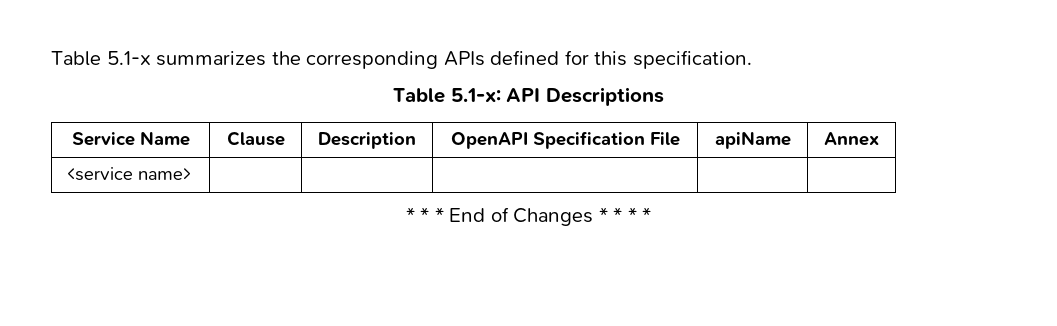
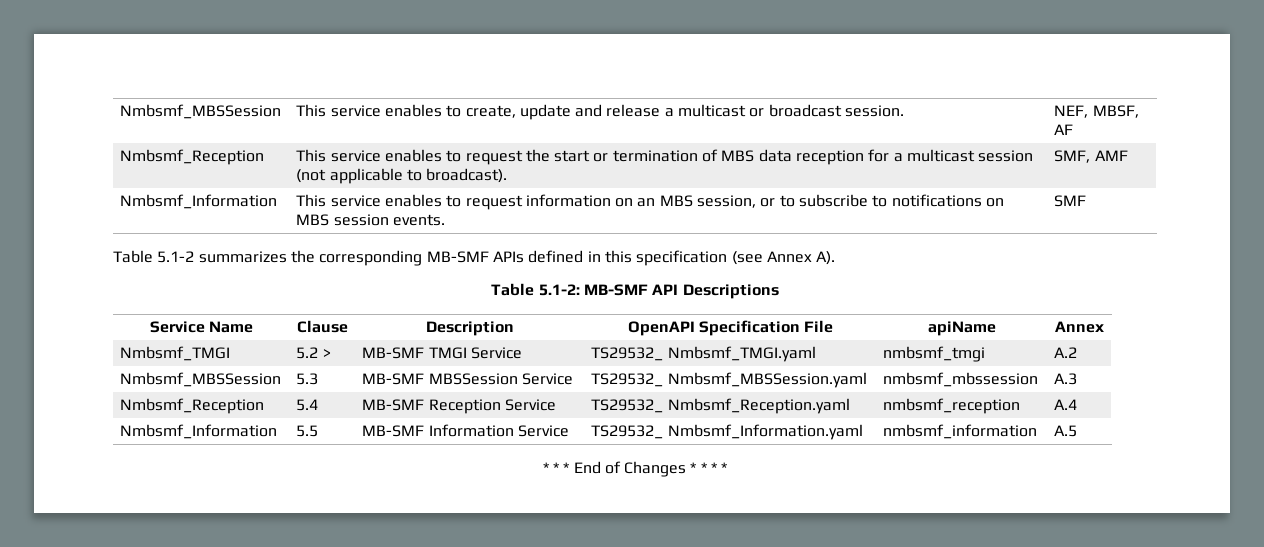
[51,51,151,66] Table 5.1-x -> [120,104,282,119] [296,104,905,120] [1054,105,1139,118] [1054,124,1074,135] [120,149,265,165] [296,149,1034,165] [296,168,508,184] [1054,150,1128,163] [120,194,278,209] [296,194,1005,210] [296,214,445,226] [1054,195,1087,207] [113,250,195,263] Nmbsmf_MBSSession | This service enables to create, update and release a multicast or broadcast session. | NEF, MBSF, AF // Nmbsmf_Reception | This service enables to request the start or termination of MBS data reception for a multicast session (not applicable to broadcast). | SMF, AMF // Nmbsmf_Information | This service enables to request information on an MBS session, or to subscribe to notifications on MBS session events. | SMF // Table 5.1-2
(439, 60) none -> [426,251,489,263] MB-SMF
[564,50,752,69] [393,88,501,103] for this specification. // Table 5.1-x: -> [587,250,836,266] [491,283,648,296] in this specification (see Annex A). // Table 5.1-2: MB-SMF
[67,167,192,181] <service name> | | | | | -> [120,346,231,361] [296,347,331,359] [362,347,522,359] [591,346,816,362] [883,346,986,362] [1054,347,1078,358] [120,372,282,387] [296,373,319,385] [362,373,573,385] [591,372,867,388] [883,372,1039,387] [1054,373,1078,385] [120,398,265,414] [296,399,319,411] [362,399,556,414] [591,398,850,414] [883,398,1021,414] [1054,399,1078,410] [120,424,278,439] [296,425,319,437] [362,424,569,437] [591,424,863,440] [883,424,1038,439] [1054,425,1078,437] Nmbsmf_TMGI | 5.2 > | MB-SMF TMGI Service | TS29532_ Nmbsmf_TMGI.yaml | nmbsmf_tmgi | A.2 // Nmbsmf_MBSSession | 5.3 | MB-SMF MBSSession Service | TS29532_ Nmbsmf_MBSSession.yaml | nmbsmf_mbssession | A.3 // Nmbsmf_Reception | 5.4 | MB-SMF Reception Service | TS29532_ Nmbsmf_Reception.yaml | nmbsmf_reception | A.4 // Nmbsmf_Information | 5.5 | MB-SMF Information Service | TS29532_ Nmbsmf_Information.yaml | nmbsmf_information | A.5

